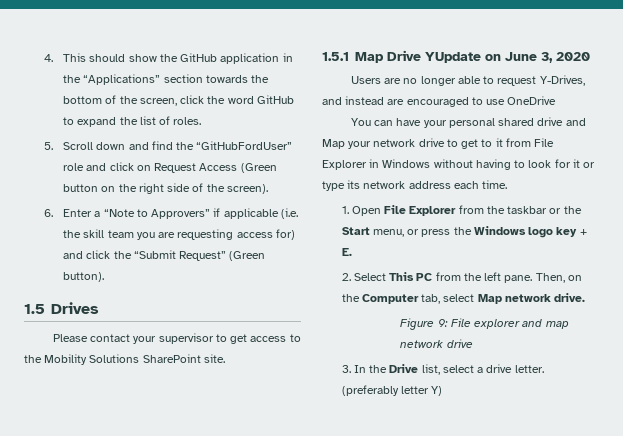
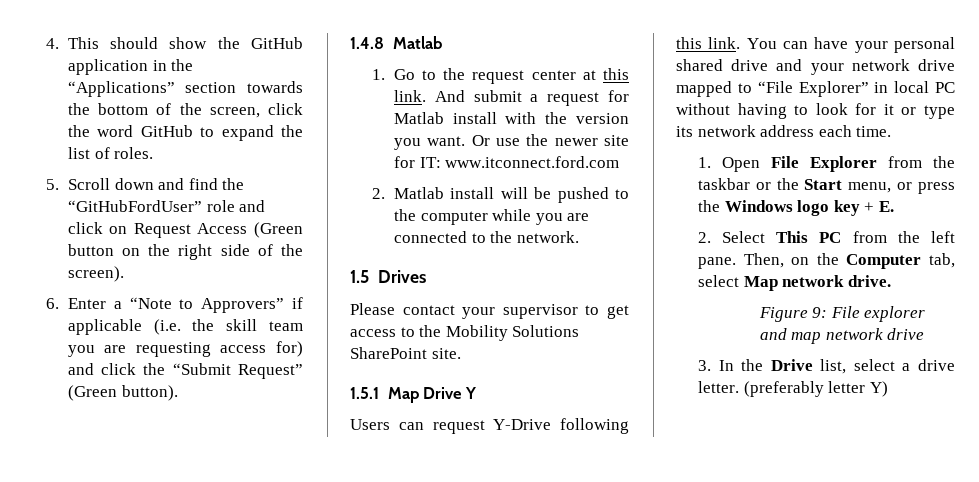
(105, 277) none -> [350,36,442,49] [371,68,629,84] [393,90,629,106] [393,112,629,124] [393,134,629,150] [393,156,620,168] [371,187,629,203] [393,209,590,225] [393,231,579,243] // 1.4.8 Matlab // 1. Go to the request center at this link. And submit a request for Matlab install with the version you want. Or use the newer site for IT: www.itconnect.ford.com // 2. Matlab install will be pushed to the computer while you are connected to the network.
[425,52,590,63] [350,75,585,86] [322,96,557,107] YUpdate on June 3, 2020 // Users are no longer able to request Y-Drives, and instead are encouraged to use OneDrive // -> [465,387,477,399] [350,418,629,434] [676,37,741,49] Y // Users can request Y-Drive following this link.
[322,139,345,149] Map -> (803, 65) none
[446,138,555,149] [322,159,431,170] to get to it from File Explorer in Windows -> [676,81,955,97] mapped to “File Explorer” in local PC

